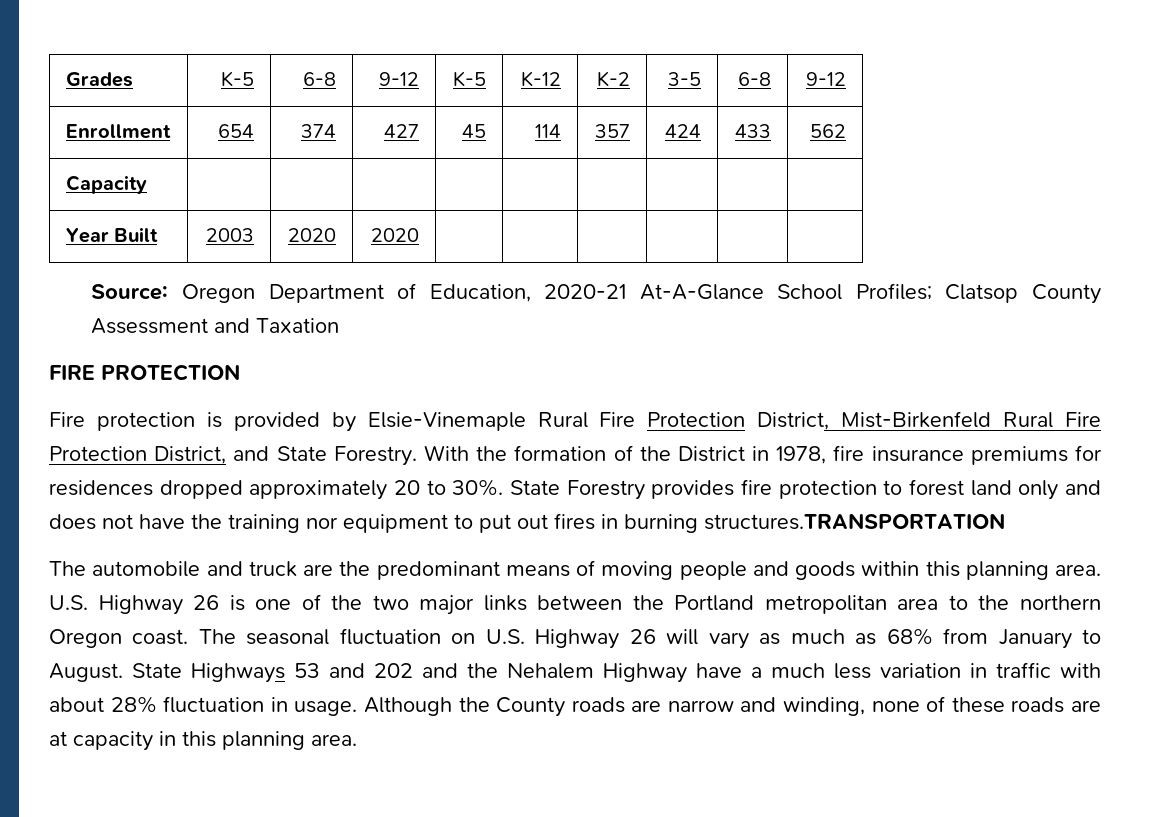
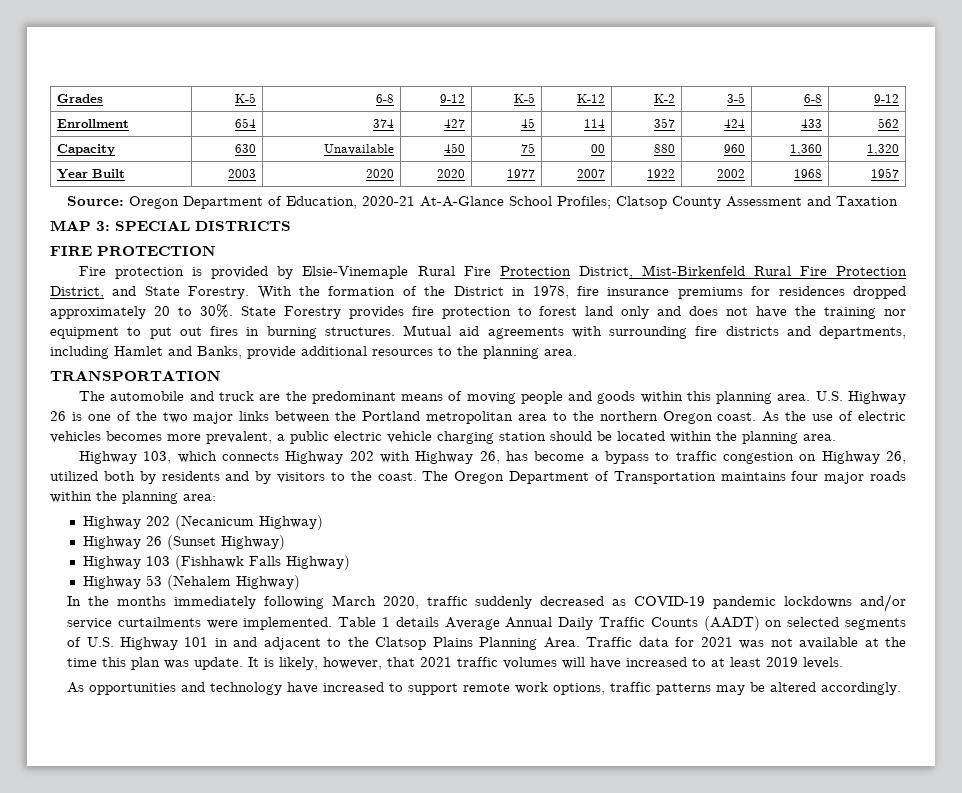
(147, 184) | | | | | | | | -> [235,144,257,153] [324,144,395,155] [444,143,466,153] [521,143,536,153] [591,144,606,153] [654,144,676,153] [724,144,746,153] [790,144,823,156] [867,144,900,156] 630 | Unavailable | 450 | 75 | 00 | 880 | 960 | 1,360 | 1,320
(420, 235) | | | | | -> [507,169,536,178] [577,169,606,178] [647,169,676,178] [717,169,746,178] [794,169,823,178] [871,168,900,178] 1977 | 2007 | 1922 | 2002 | 1968 | 1957
(340, 325) none -> [50,220,291,231] // MAP 3: SPECIAL DISTRICTS
[704,513,1005,530] structures.TRANSPORTATION -> [324,325,906,339] [50,346,577,359] [50,370,221,381] structures. Mutual aid agreements with surrounding fire districts and departments, including Hamlet and Banks, provide additional resources to the planning area. // TRANSPORTATION
[198,628,1102,649] [49,662,1101,683] [49,696,1102,717] [49,731,357,751] The seasonal fluctuation on U.S. Highway 26 will vary as much as 68% from January to August. State Highways 53 and 202 and the Nehalem Highway have a much less variation in traffic with about 28% fluctuation in usage. Although the County roads are narrow and winding, none of these roads are at capacity in this planning area. -> [762,411,906,422] [50,431,836,444] [79,451,906,464] [50,471,907,484] [50,491,216,504] [83,515,324,530] [83,535,286,550] [83,555,351,570] [83,575,301,590] [67,594,906,612] [67,616,906,631] [67,637,906,650] [67,657,844,670] [67,682,902,695] As the use of electric vehicles becomes more prevalent, a public electric vehicle charging station should be located within the planning area. // Highway 103, which connects Highway 202 with Highway 26, has become a bypass to traffic congestion on Highway 26, utilized both by residents and by visitors to the coast. The Oregon Department of Transportation maintains four major roads within the planning area: // Highway 202 (Necanicum Highway) // Highway 26 (Sunset Highway) // Highway 103 (Fishhawk Falls Highway) // Highway 53 (Nehalem Highway) // In the months immediately following March 2020, traffic suddenly decreased as COVID-19 pandemic lockdowns and/or service curtailments were implemented. Table 1 details Average Annual Daily Traffic Counts (AADT) on selected segments of U.S. Highway 101 in and adjacent to the Clatsop Plains Planning Area. Traffic data for 2021 was not available at the time this plan was update. It is likely, however, that 2021 traffic volumes will have increased to at least 2019 levels. // As opportunities and technology have increased to support remote work options, traffic patterns may be altered accordingly.

